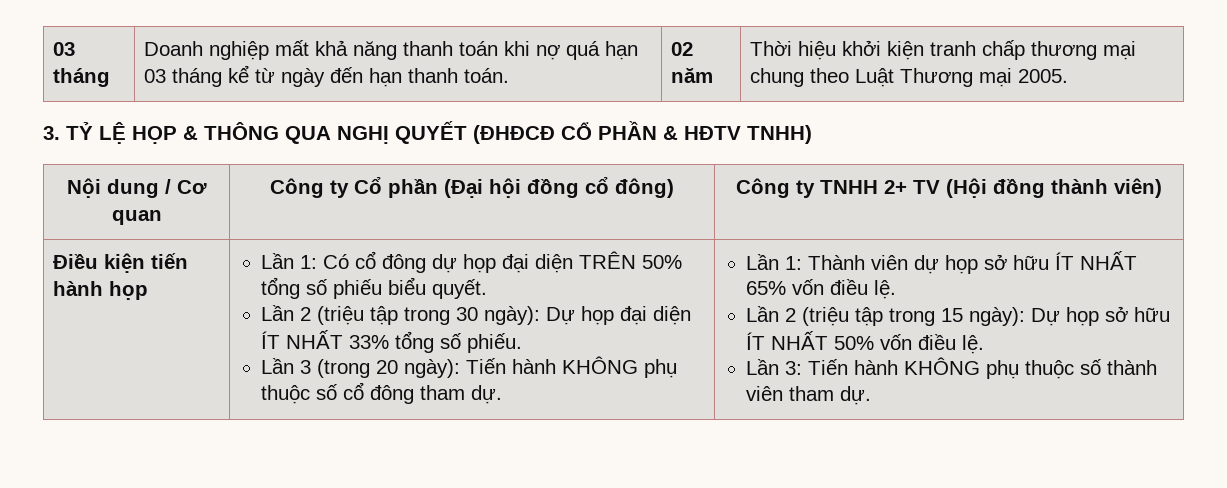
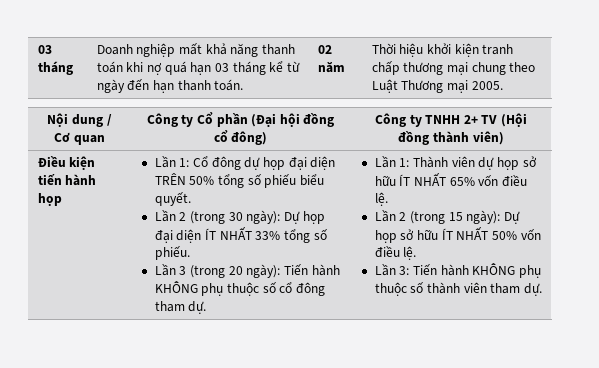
[43,121,812,144] // 3. TỶ LỆ HỌP & THÔNG QUA NGHỊ QUYẾT (ĐHĐCĐ CỔ PHẦN & HĐTV TNHH) -> (503, 85) none
[323,251,377,269] Có cổ -> [192,156,208,167] Cổ
[317,306,451,325] (triệu tập trong -> [189,211,225,224] (trong
[802,307,936,326] (triệu tập trong -> [409,211,445,224] (trong

